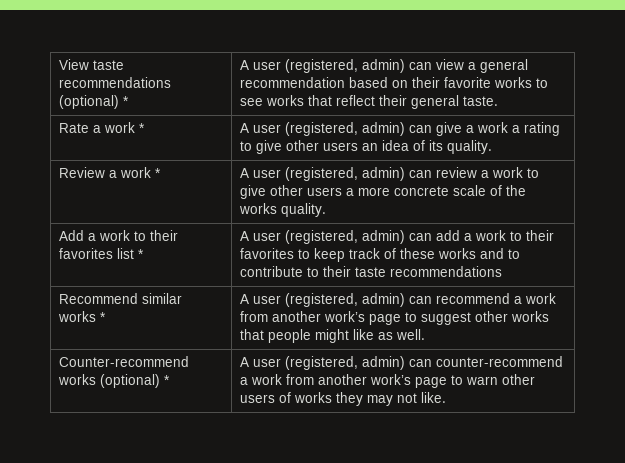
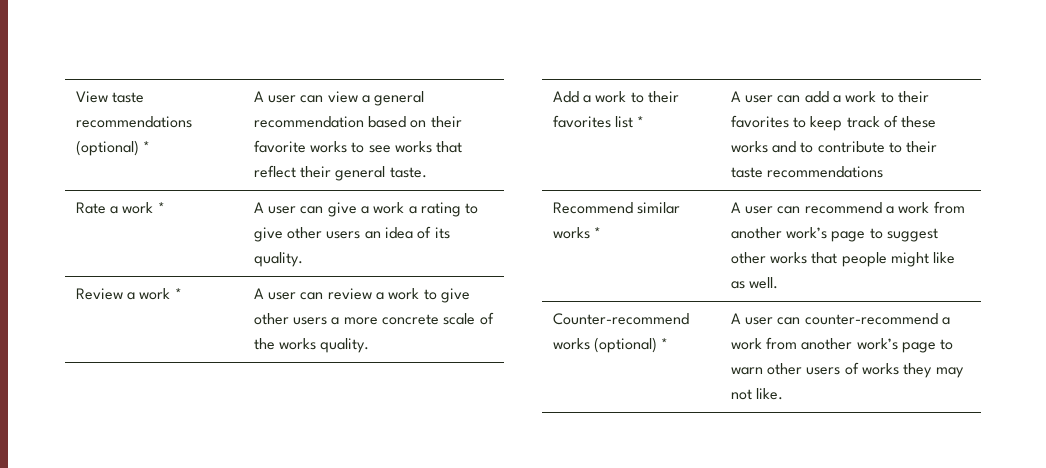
[285,59,406,73] (registered, admin) -> (297, 99) none
[285,122,406,136] (registered, admin) -> (297, 210) none
[285,167,406,181] (registered, admin) -> (297, 296) none
[285,230,406,244] (registered, admin) -> (774, 99) none
[285,293,406,307] (registered, admin) -> (774, 210) none
[285,356,406,370] (registered, admin) -> (774, 321) none

